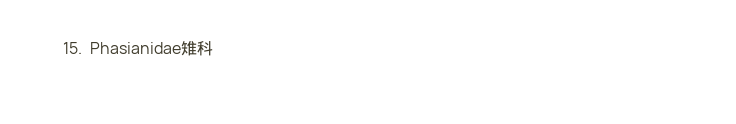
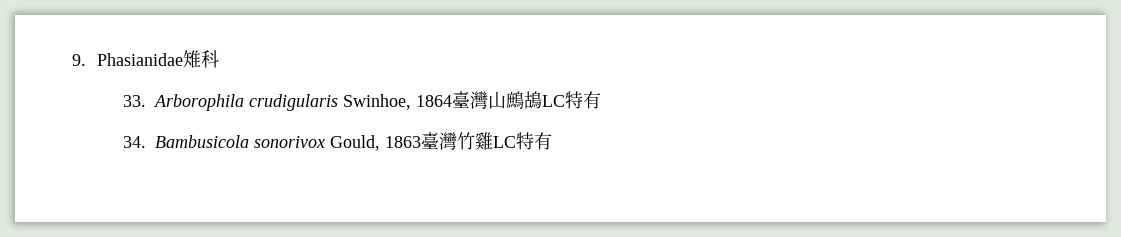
[63,42,82,54] 15. -> [72,54,86,66] 9.
(213, 48) none -> [122,91,601,111] [122,132,552,151] // 33. Arborophila crudigularis Swinhoe, 1864臺灣山鷓鴣LC特有 // 34. Bambusicola sonorivox Gould, 1863臺灣竹雞LC特有

